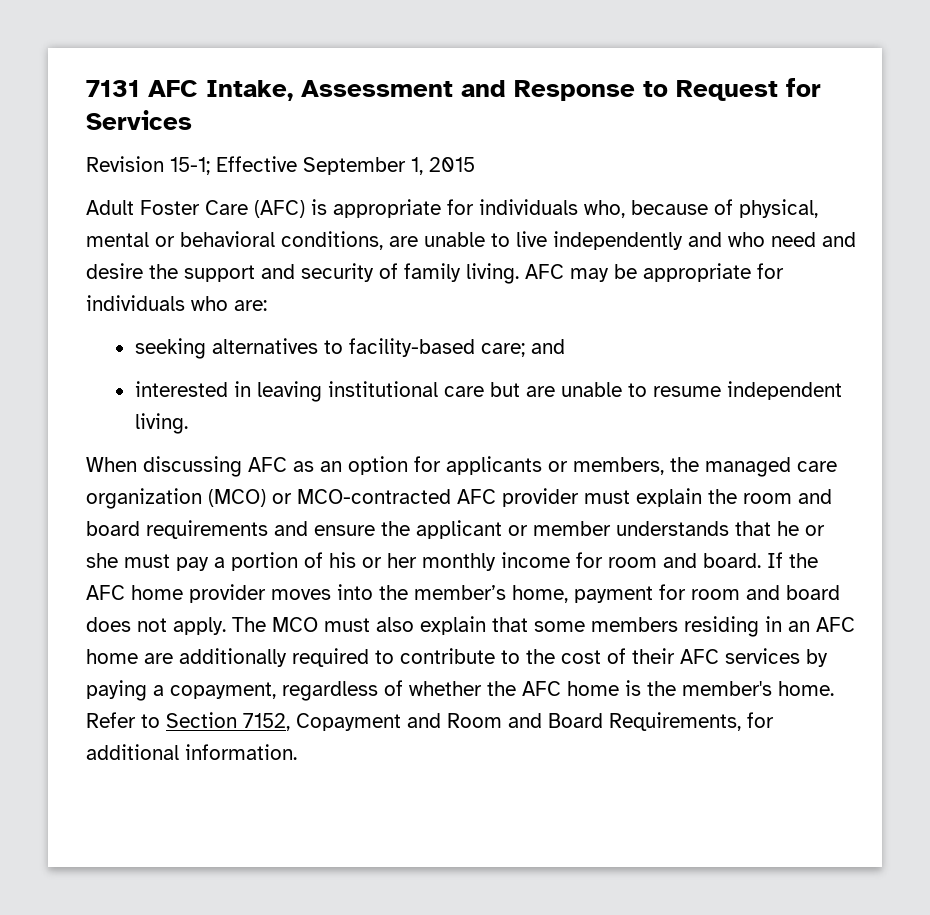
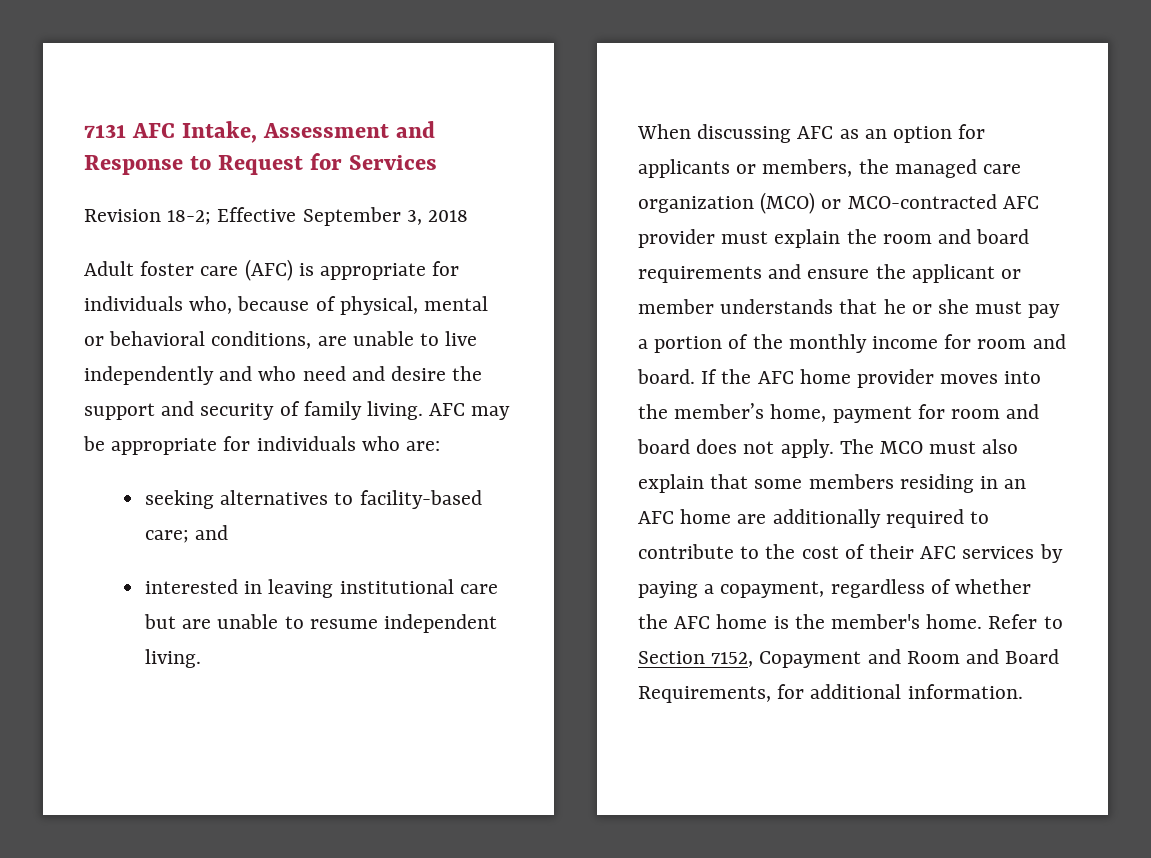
[170,157,210,175] 15-1; -> [167,210,212,225] 18-2;
[411,157,475,175] 1, 2015 -> [406,210,469,225] 3, 2018
[140,200,248,215] Foster Care -> [140,261,239,276] foster care
[329,552,417,568] his or her -> [752,334,783,349] the

